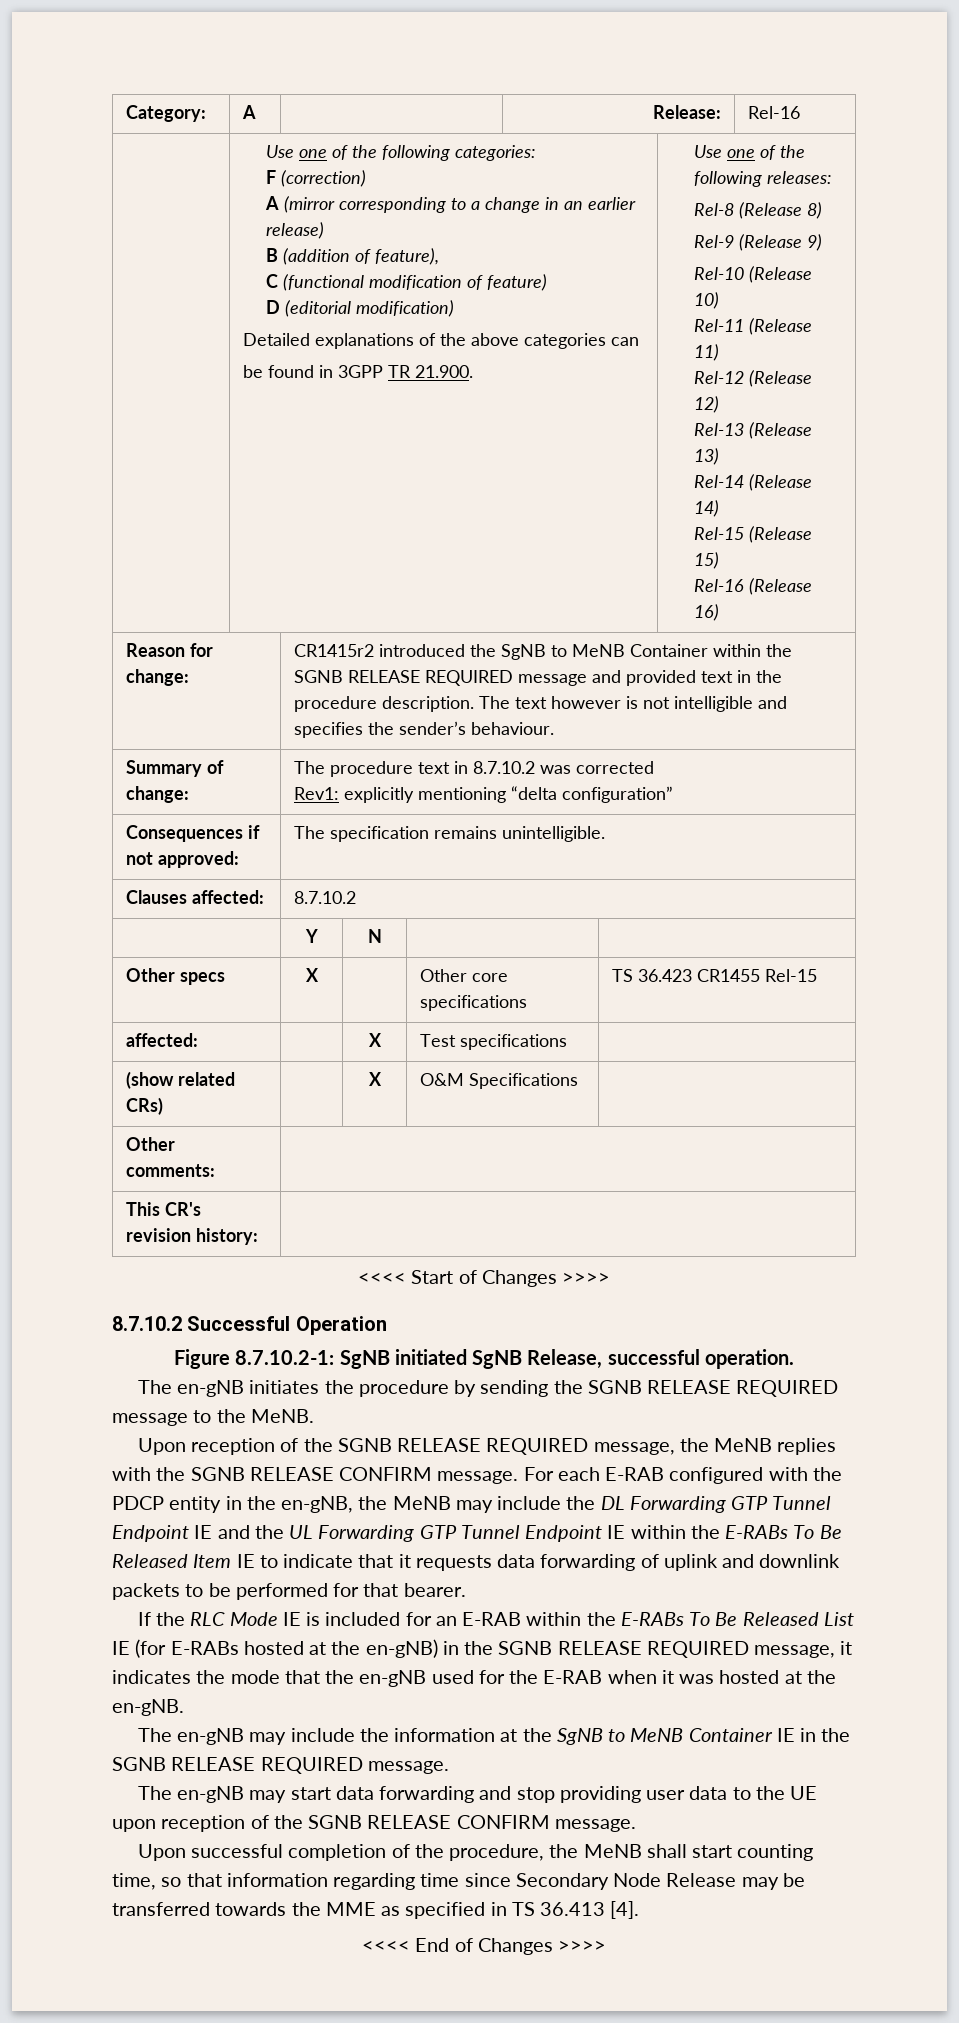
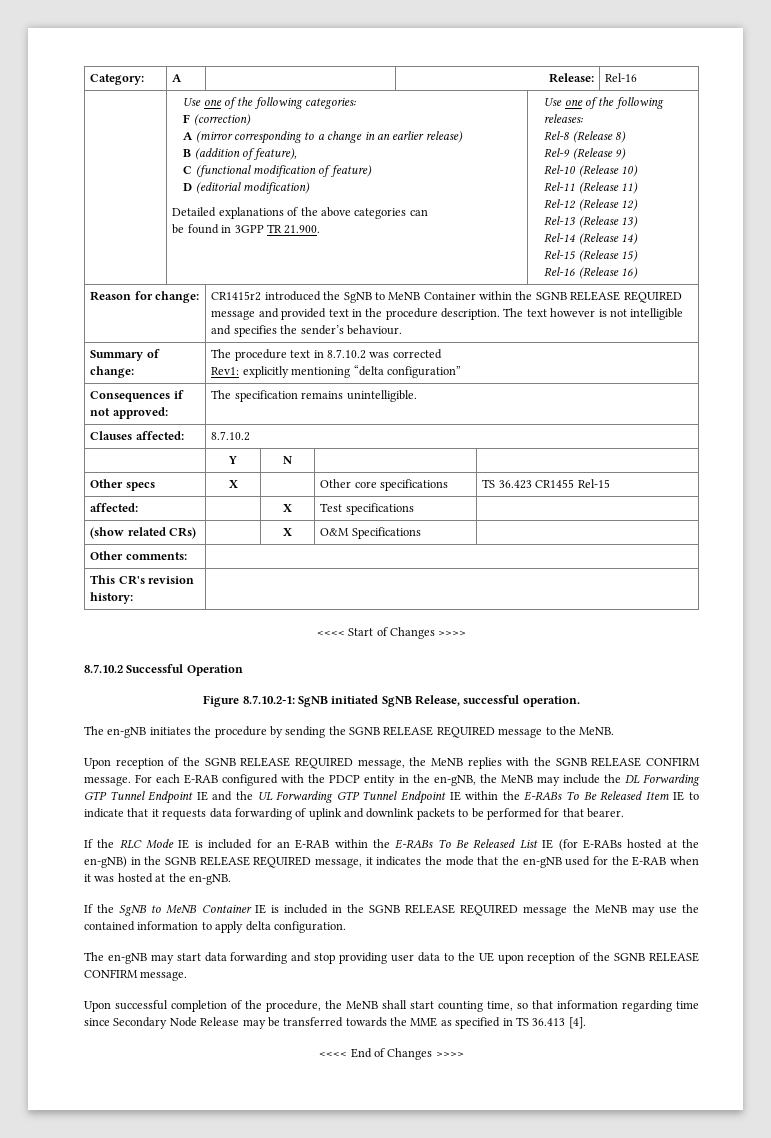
[137,1728,518,1745] The en-gNB may include the information at -> [84,904,93,913] If
[800,1728,851,1742] [112,1757,449,1774] in the SGNB RELEASE REQUIRED message. -> [270,904,699,916] [84,921,346,933] is included in the SGNB RELEASE REQUIRED message the MeNB may use the contained information to apply delta configuration.

